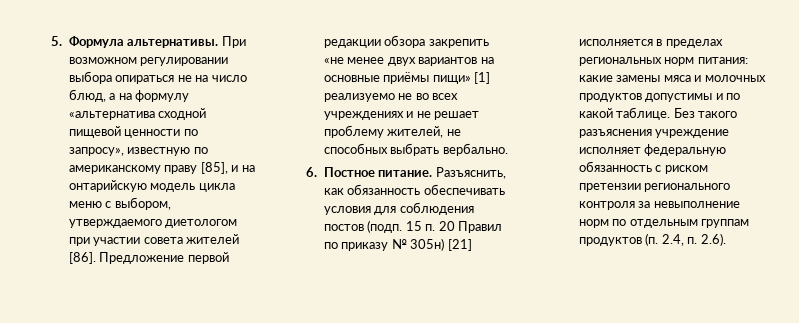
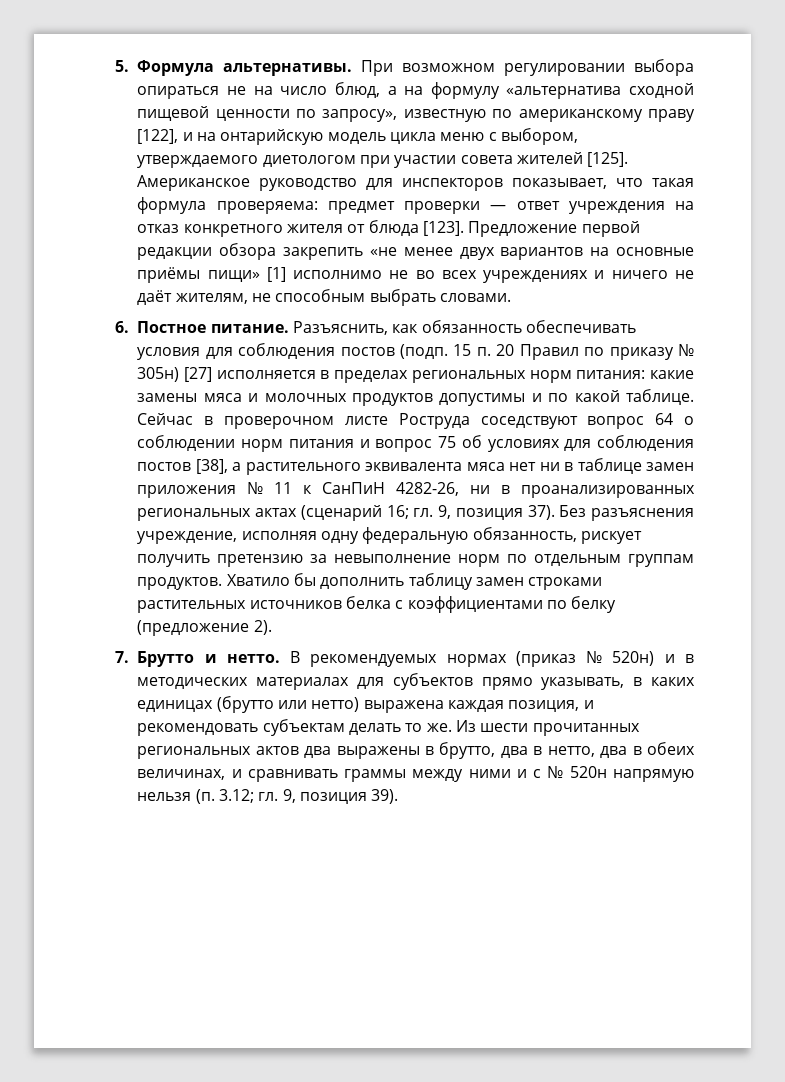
[200,162,228,174] [85], -> [137,129,179,144] [122],
[68,252,96,264] [86]. -> [587,152,629,167] [137,175,694,191] [137,197,694,214] [137,220,464,237] [125]. Американское руководство для инспекторов показывает, что такая формула проверяема: предмет проверки — ответ учреждения на отказ конкретного жителя от блюда [123].
[323,93,395,102] реализуемо -> [293,270,383,279] исполнимо
[416,111,480,120] [323,125,461,138] [323,143,508,156] не решает проблему жителей, не способных выбрать вербально. -> [611,270,694,279] [137,289,511,306] ничего не даёт жителям, не способным выбрать словами.
[447,239,472,251] [21] -> [184,367,213,382] [27]
[673,108,738,118] [578,129,730,138] [578,144,727,156] [578,161,708,174] [578,183,731,192] [578,201,635,210] Без такого разъяснения учреждение исполняет федеральную обязанность с риском претензии регионального контроля -> [137,413,695,429] [137,435,694,452] [137,458,695,475] [137,482,696,498] [137,505,694,521] [137,527,642,544] [137,554,304,567] Сейчас в проверочном листе Роструда соседствуют вопрос 64 о соблюдении норм питания и вопрос 75 об условиях для соблюдения постов [38], а растительного эквивалента мяса нет ни в таблице замен приложения № 11 к СанПиН 4282-26, ни в проанализированных региональных актах (сценарий 16; гл. 9, позиция 37). Без разъяснения учреждение, исполняя одну федеральную обязанность, рискует получить претензию
[578,233,726,246] продуктов (п. 2.4, п. 2.6). -> [137,573,603,590] [137,596,617,613] [137,620,272,636] [115,651,694,667] [137,673,695,690] [137,696,594,713] [137,719,640,736] [137,742,695,759] [137,766,695,782] [137,789,399,804] продуктов. Хватило бы дополнить таблицу замен строками растительных источников белка с коэффициентами по белку (предложение 2). // 7. Брутто и нетто. В рекомендуемых нормах (приказ № 520н) и в методических материалах для субъектов прямо указывать, в каких единицах (брутто или нетто) выражена каждая позиция, и рекомендовать субъектам делать то же. Из шести прочитанных региональных актов два выражены в брутто, два в нетто, два в обеих величинах, и сравнивать граммы между ними и с № 520н напрямую нельзя (п. 3.12; гл. 9, позиция 39).

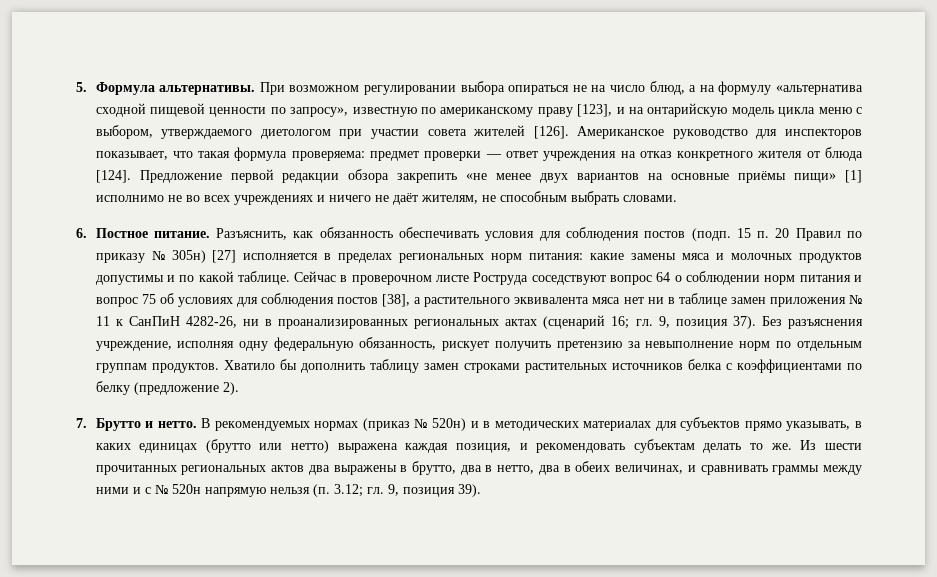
[137,129,179,144] [122], -> [577,104,613,117] [123],
[587,152,629,167] [125]. -> [533,126,569,139] [126].
[422,221,464,236] [123]. -> [95,170,131,183] [124].

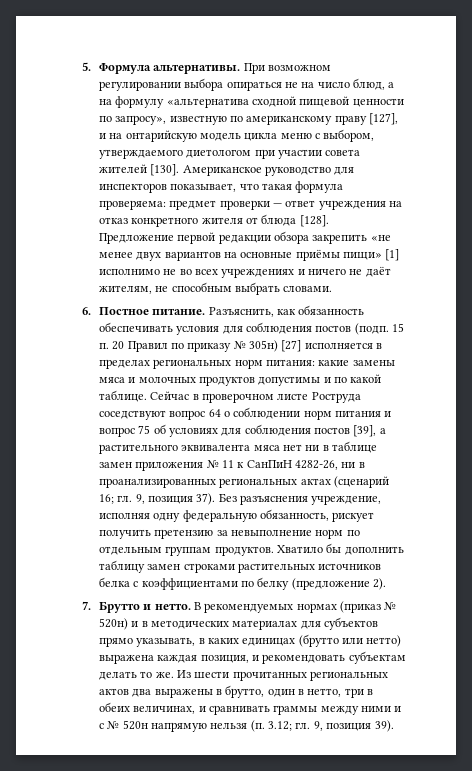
[577,104,613,117] [123], -> [369,113,399,125] [127],
[533,126,569,139] [126]. -> [150,164,180,176] [130].
[95,170,131,183] [124]. -> [299,215,329,227] [128].
[382,294,411,307] [38], -> [353,425,377,437] [39],
[460,465,482,475] два -> [267,689,295,697] один
[538,465,560,475] два -> [344,688,364,698] три

